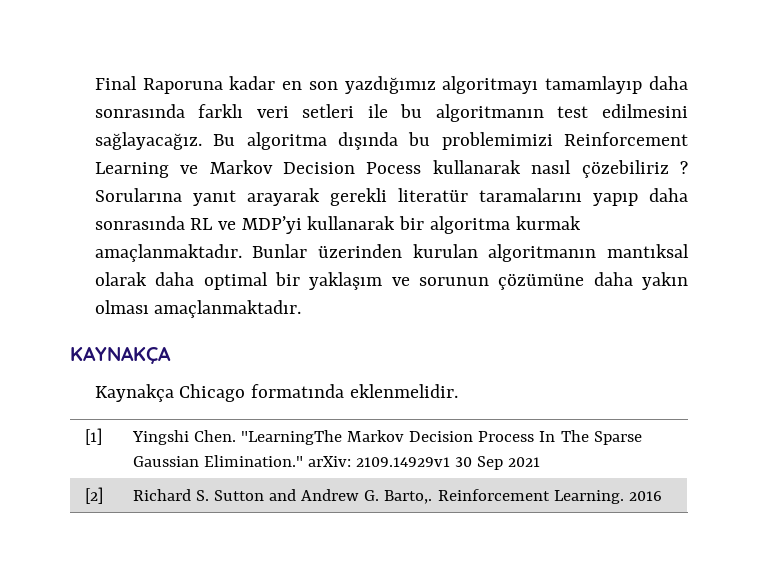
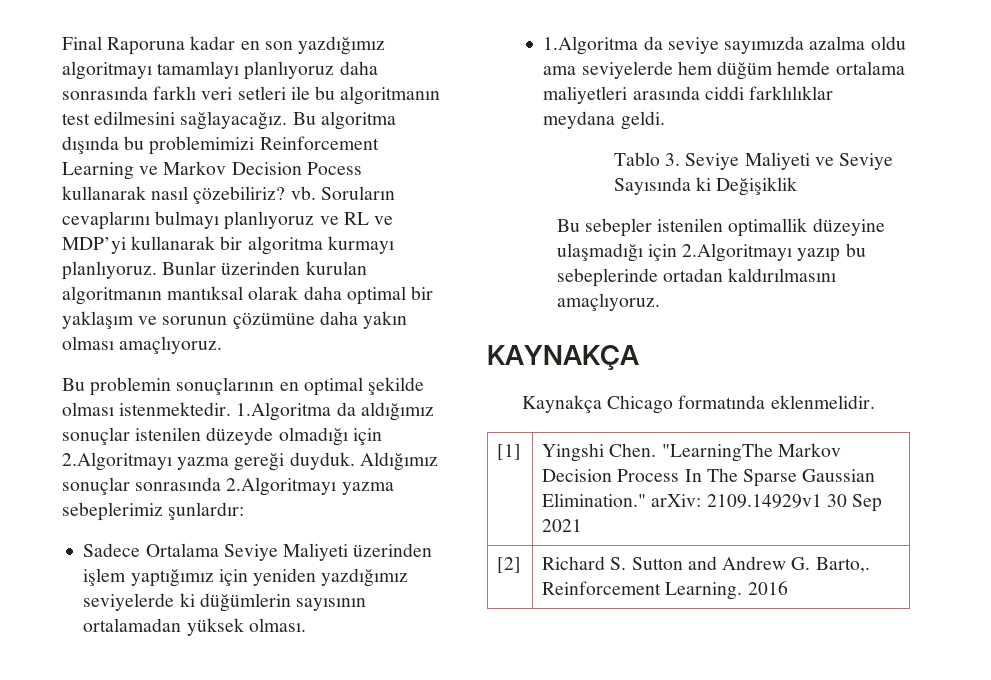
[545,76,643,94] tamamlayıp -> [157,61,335,80] tamamlayı planlıyoruz
[581,160,688,178] [94,188,688,206] [94,216,185,230] çözebiliriz ? Sorularına yanıt arayarak gerekli literatür taramalarını yapıp daha sonrasında -> [193,186,395,204] [61,211,339,230] çözebiliriz? vb. Soruların cevaplarını bulmayı planlıyoruz ve
[515,216,581,230] [94,244,242,262] kurmak amaçlanmaktadır. -> [327,236,394,254] [61,261,157,280] kurmayı planlıyoruz.
[154,300,302,318] amaçlanmaktadır. -> [119,336,223,354] [61,377,425,396] [61,402,434,421] [61,427,382,446] [61,452,438,471] [61,477,394,496] [61,502,245,521] [83,543,433,561] [83,568,409,587] [83,593,367,612] [83,618,306,636] [543,36,906,55] [543,61,905,80] [543,86,834,104] [543,111,665,130] [613,152,894,170] [613,177,798,196] [556,218,885,237] [556,243,866,262] [556,268,837,287] [556,293,660,311] amaçlıyoruz. // Bu problemin sonuçlarının en optimal şekilde olması istenmektedir. 1.Algoritma da aldığımız sonuçlar istenilen düzeyde olmadığı için 2.Algoritmayı yazma gereği duyduk. Aldığımız sonuçlar sonrasında 2.Algoritmayı yazma sebeplerimiz şunlardır: // Sadece Ortalama Seviye Maliyeti üzerinden işlem yaptığımız için yeniden yazdığımız seviyelerde ki düğümlerin sayısının ortalamadan yüksek olması. // 1.Algoritma da seviye sayımızda azalma oldu ama seviyelerde hem düğüm hemde ortalama maliyetleri arasında ciddi farklılıklar meydana geldi. // Tablo 3. Seviye Maliyeti ve Seviye Sayısında ki Değişiklik // Bu sebepler istenilen optimallik düzeyine ulaşmadığı için 2.Algoritmayı yazıp bu sebeplerinde ortadan kaldırılmasını amaçlıyoruz.

